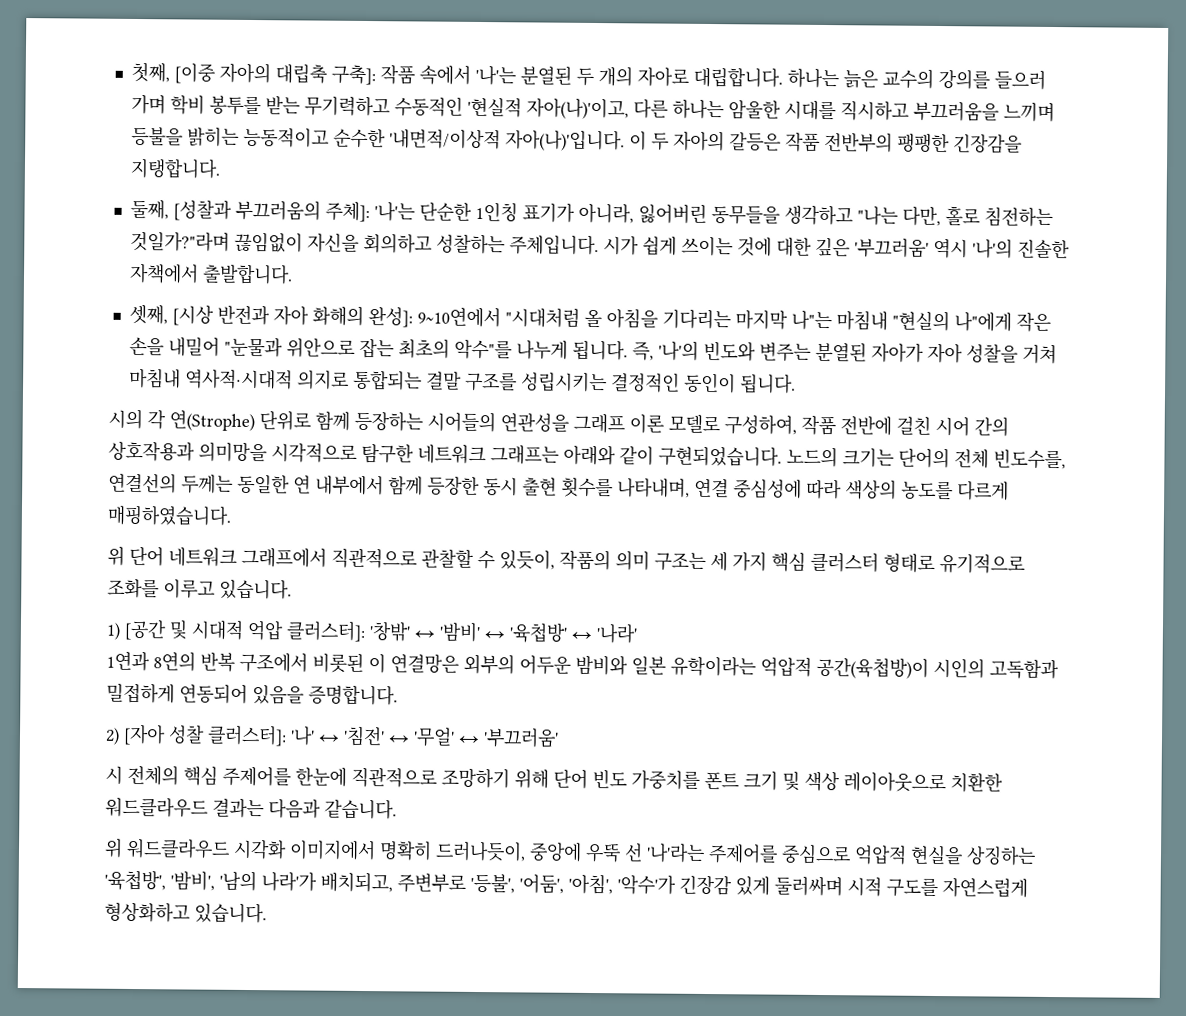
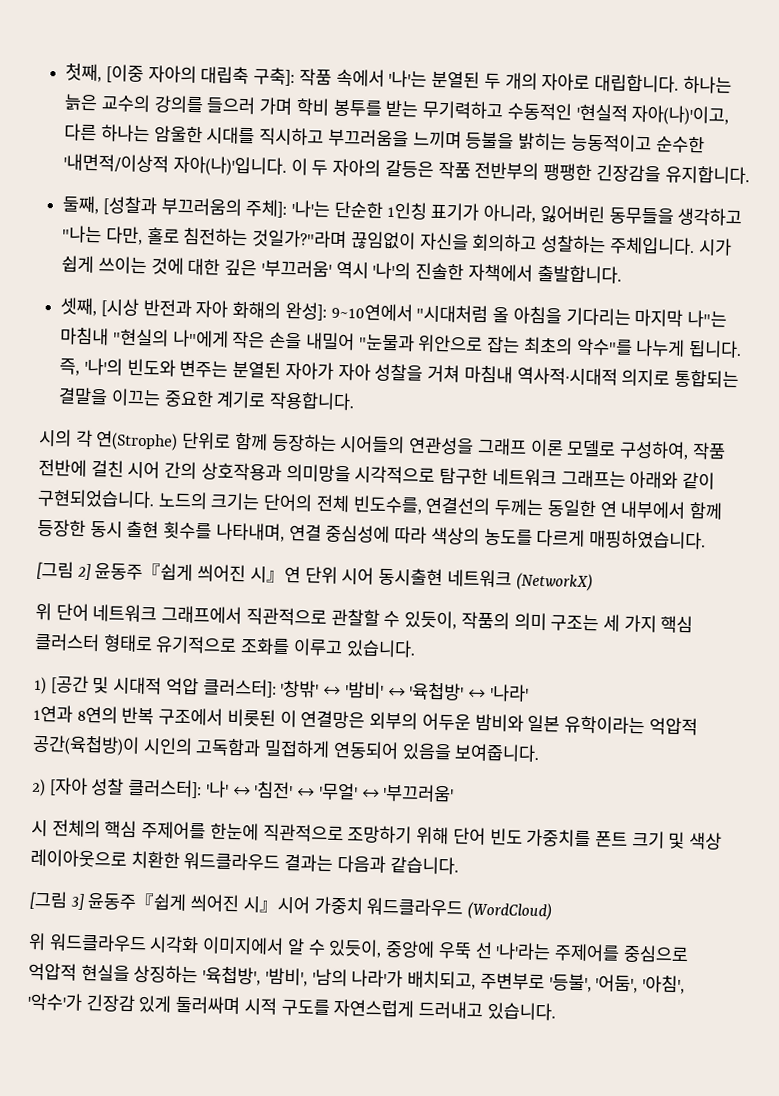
[129,157,221,179] 지탱합니다. -> [664,165,750,185] 유지합니다.
[425,371,796,394] 결말 구조를 성립시키는 결정적인 동인이 됩니다. -> [58,387,356,411] 결말을 이끄는 중요한 계기로 작용합니다.
(232, 515) none -> [36,560,593,592] // [그림 2] 윤동주『쉽게 씌어진 시』연 단위 시어 동시출현 네트워크 (NetworkX)
[308,684,398,706] 증명합니다. -> [454,743,541,763] 보여줍니다.
(397, 809) none -> [29,890,553,921] // [그림 3] 윤동주『쉽게 씌어진 시』시어 가중치 워드클라우드 (WordCloud)
[379,840,526,862] 명확히 드러나듯이, -> [286,938,383,958] 알 수 있듯이,
[104,902,190,923] 형상화하고 -> [418,1000,484,1019] 드러내고

